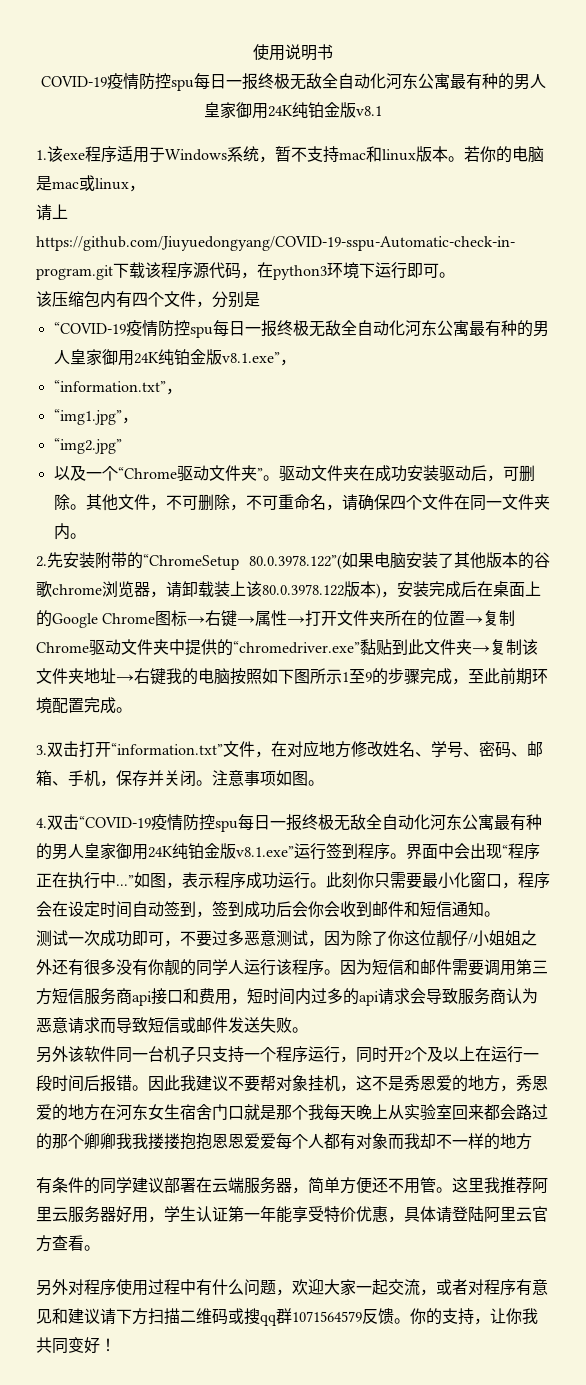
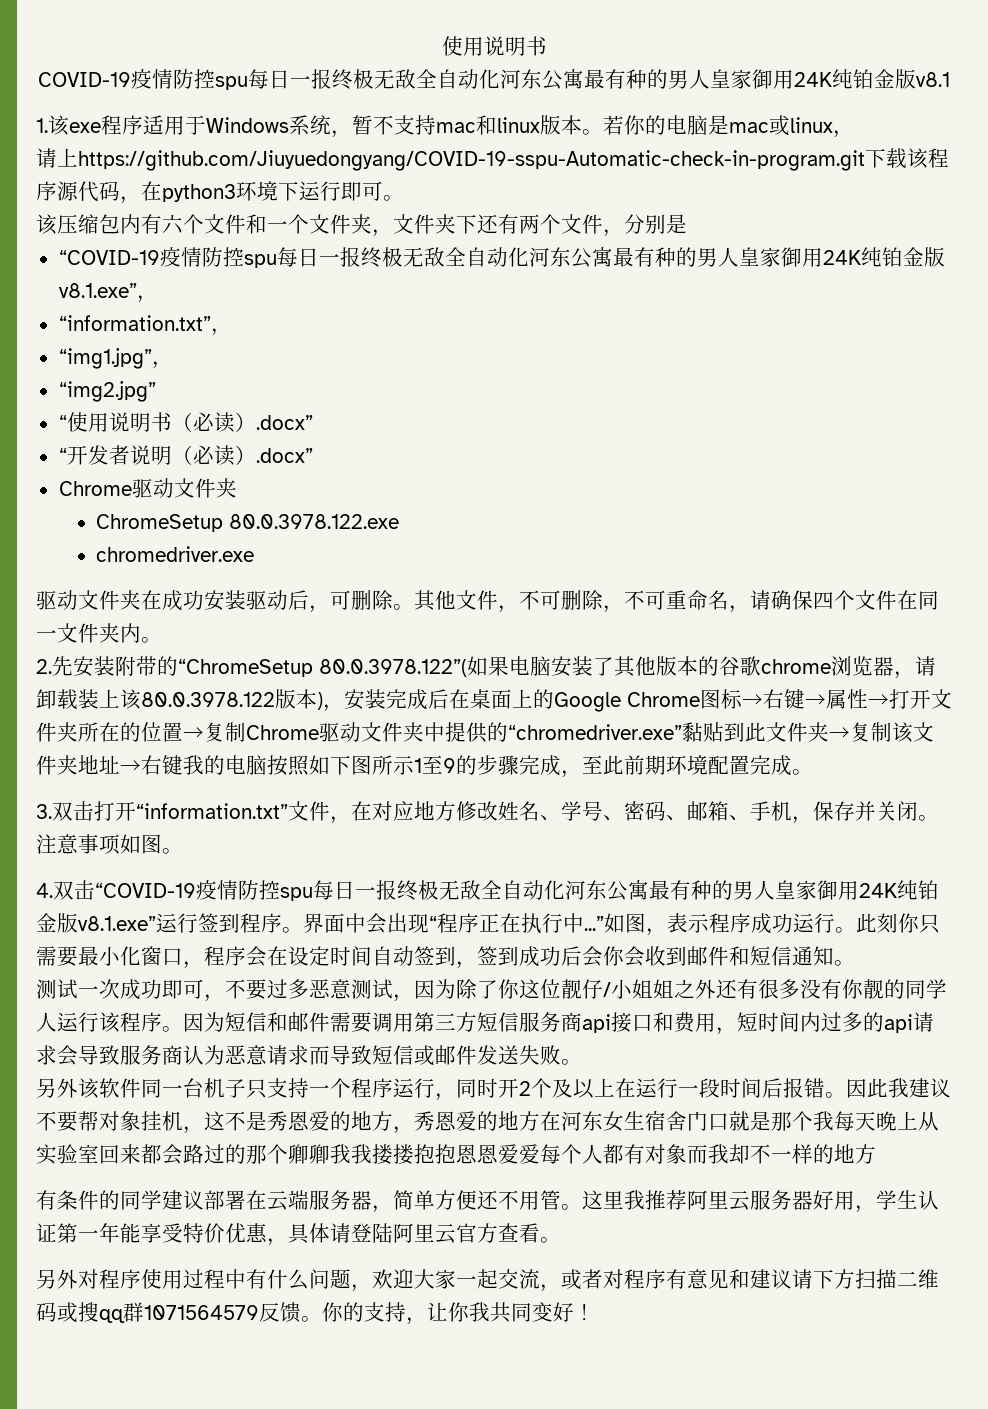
[132,292,148,307] 四 -> [162,214,540,237] 六个文件和一个文件夹，文件夹下还有两
[53,465,279,481] 以及一个“Chrome驱动文件夹”。 -> [58,412,313,433] [58,445,313,466] [58,478,237,498] [96,514,400,532] [96,546,255,562] “使用说明书（必读）.docx” // “开发者说明（必读）.docx” // Chrome驱动文件夹 // ChromeSetup 80.0.3978.122.exe // chromedriver.exe //

